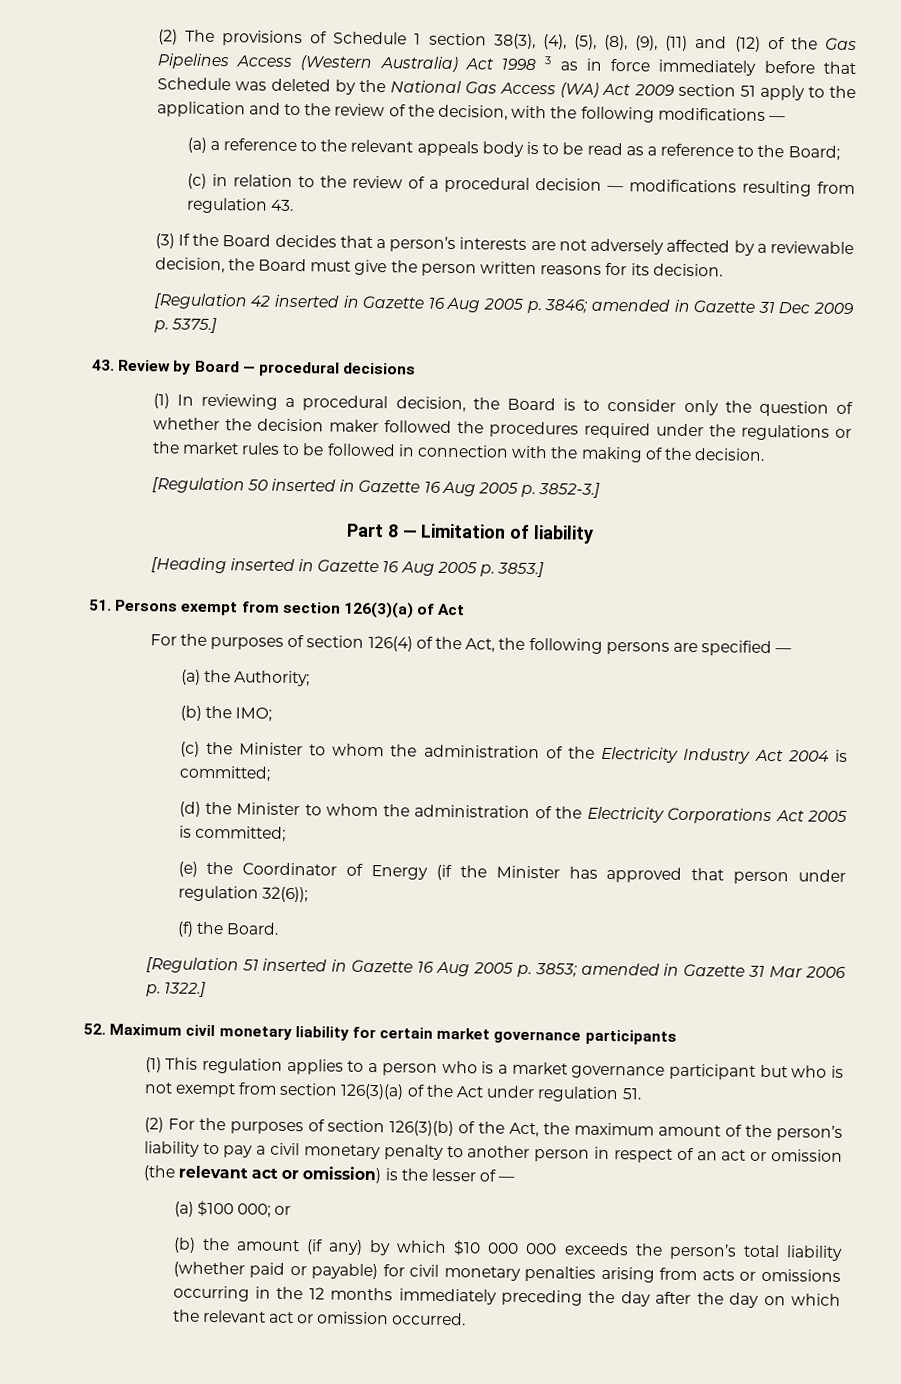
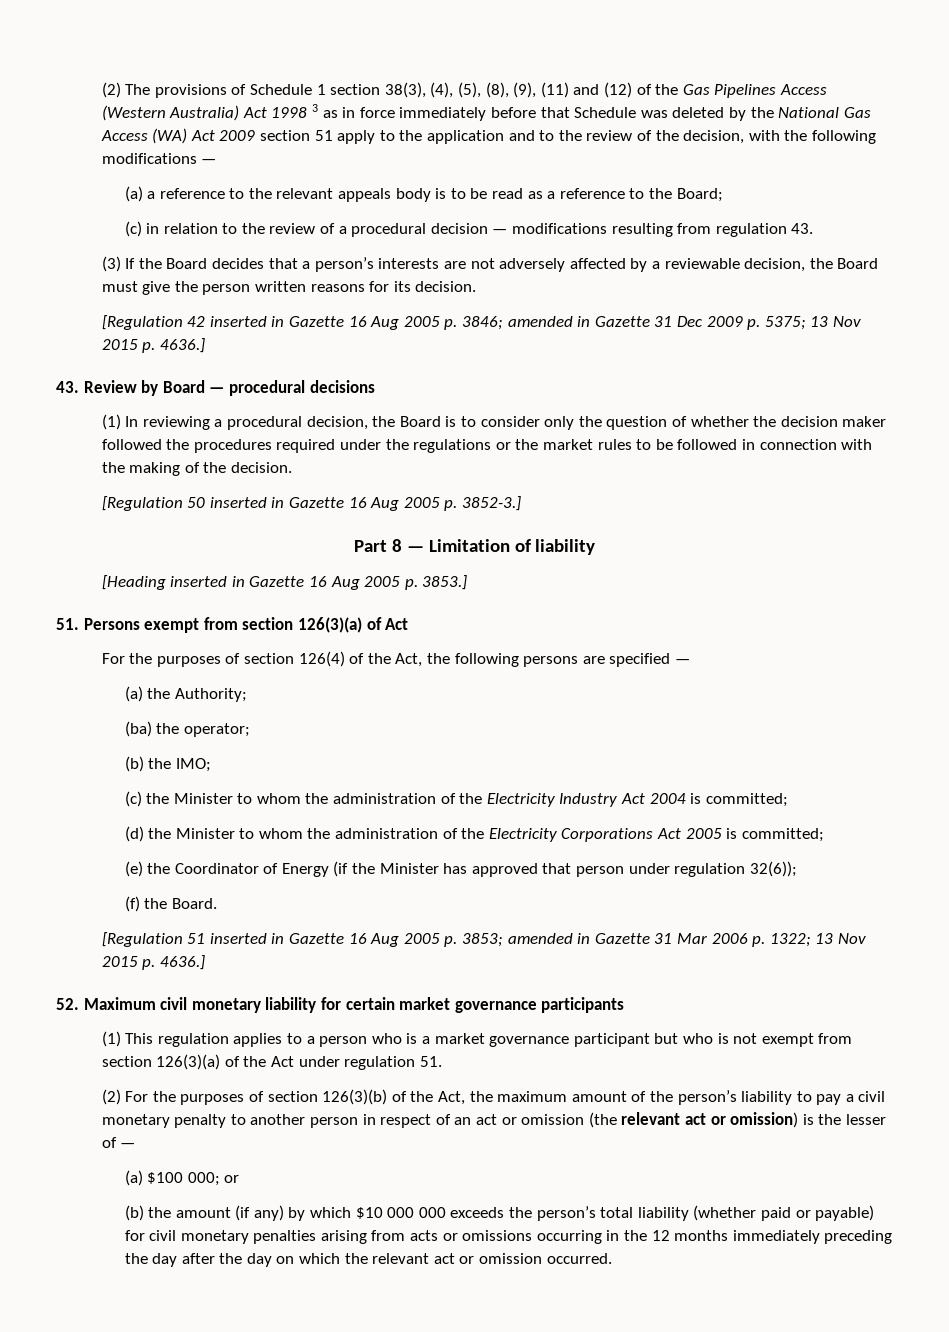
[170,317,217,334] 5375.] -> [764,316,861,330] [101,338,205,353] 5375; 13 Nov 2015 p. 4636.]
(310, 678) none -> [124,721,250,737] // (ba) the operator;
[163,981,206,997] 1322.] -> [769,933,866,947] [101,955,205,970] 1322; 13 Nov 2015 p. 4636.]

